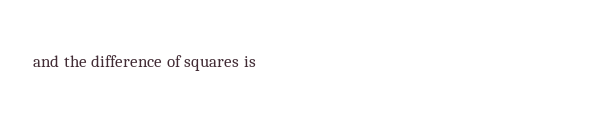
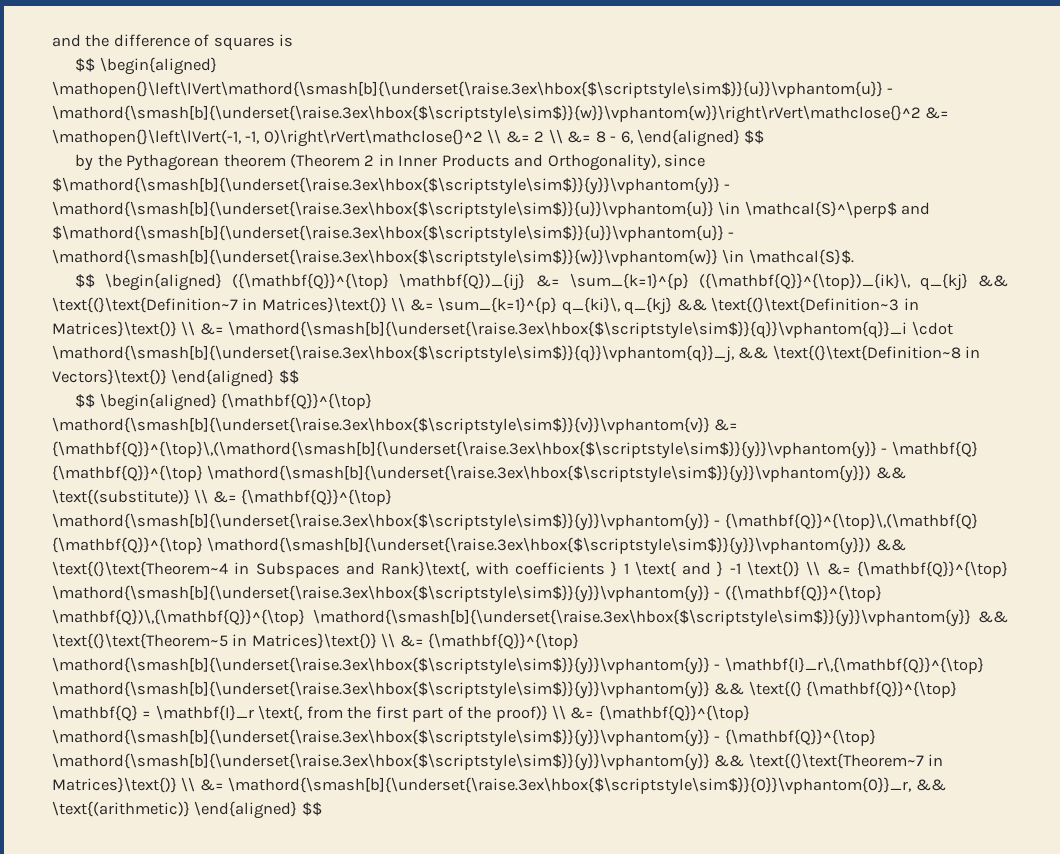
(256, 61) none -> [75,57,217,75] [52,81,894,99] [52,105,950,123] [52,129,765,147] [75,154,706,171] [52,177,731,195] [52,201,931,219] [52,225,735,243] [52,249,854,267] [75,273,1008,291] [52,297,919,315] [52,321,953,339] [52,345,981,363] [52,369,299,387] [75,393,373,411] [52,417,739,435] [52,441,978,459] [52,465,906,483] [52,489,393,506] [52,513,978,531] [52,537,906,555] [52,561,1008,578] [52,585,882,603] [52,609,1008,627] [52,633,580,650] [52,657,984,675] [52,681,958,699] [52,705,750,722] [52,729,876,747] [52,753,944,771] [52,777,946,795] [52,801,322,819] // $$ \begin{aligned} \mathopen{}\left\lVert\mathord{\smash[b]{\underset{\raise.3ex\hbox{$\scriptstyle\sim$}}{u}}\vphantom{u}} - \mathord{\smash[b]{\underset{\raise.3ex\hbox{$\scriptstyle\sim$}}{w}}\vphantom{w}}\right\rVert\mathclose{}^2 &= \mathopen{}\left\lVert(-1, -1, 0)\right\rVert\mathclose{}^2 \\ &= 2 \\ &= 8 - 6, \end{aligned} $$ // by the Pythagorean theorem (Theorem 2 in Inner Products and Orthogonality), since $\mathord{\smash[b]{\underset{\raise.3ex\hbox{$\scriptstyle\sim$}}{y}}\vphantom{y}} - \mathord{\smash[b]{\underset{\raise.3ex\hbox{$\scriptstyle\sim$}}{u}}\vphantom{u}} \in \mathcal{S}^\perp$ and $\mathord{\smash[b]{\underset{\raise.3ex\hbox{$\scriptstyle\sim$}}{u}}\vphantom{u}} - \mathord{\smash[b]{\underset{\raise.3ex\hbox{$\scriptstyle\sim$}}{w}}\vphantom{w}} \in \mathcal{S}$. // $$ \begin{aligned} ({\mathbf{Q}}^{\top} \mathbf{Q})_{ij} &= \sum_{k=1}^{p} ({\mathbf{Q}}^{\top})_{ik}\, q_{kj} && \text{(}\text{Definition~7 in Matrices}\text{)} \\ &= \sum_{k=1}^{p} q_{ki}\, q_{kj} && \text{(}\text{Definition~3 in Matrices}\text{)} \\ &= \mathord{\smash[b]{\underset{\raise.3ex\hbox{$\scriptstyle\sim$}}{q}}\vphantom{q}}_i \cdot \mathord{\smash[b]{\underset{\raise.3ex\hbox{$\scriptstyle\sim$}}{q}}\vphantom{q}}_j, && \text{(}\text{Definition~8 in Vectors}\text{)} \end{aligned} $$ // $$ \begin{aligned} {\mathbf{Q}}^{\top} \mathord{\smash[b]{\underset{\raise.3ex\hbox{$\scriptstyle\sim$}}{v}}\vphantom{v}} &= {\mathbf{Q}}^{\top}\,(\mathord{\smash[b]{\underset{\raise.3ex\hbox{$\scriptstyle\sim$}}{y}}\vphantom{y}} - \mathbf{Q} {\mathbf{Q}}^{\top} \mathord{\smash[b]{\underset{\raise.3ex\hbox{$\scriptstyle\sim$}}{y}}\vphantom{y}}) && \text{(substitute)} \\ &= {\mathbf{Q}}^{\top} \mathord{\smash[b]{\underset{\raise.3ex\hbox{$\scriptstyle\sim$}}{y}}\vphantom{y}} - {\mathbf{Q}}^{\top}\,(\mathbf{Q} {\mathbf{Q}}^{\top} \mathord{\smash[b]{\underset{\raise.3ex\hbox{$\scriptstyle\sim$}}{y}}\vphantom{y}}) && \text{(}\text{Theorem~4 in Subspaces and Rank}\text{, with coefficients } 1 \text{ and } -1 \text{)} \\ &= {\mathbf{Q}}^{\top} \mathord{\smash[b]{\underset{\raise.3ex\hbox{$\scriptstyle\sim$}}{y}}\vphantom{y}} - ({\mathbf{Q}}^{\top} \mathbf{Q})\,{\mathbf{Q}}^{\top} \mathord{\smash[b]{\underset{\raise.3ex\hbox{$\scriptstyle\sim$}}{y}}\vphantom{y}} && \text{(}\text{Theorem~5 in Matrices}\text{)} \\ &= {\mathbf{Q}}^{\top} \mathord{\smash[b]{\underset{\raise.3ex\hbox{$\scriptstyle\sim$}}{y}}\vphantom{y}} - \mathbf{I}_r\,{\mathbf{Q}}^{\top} \mathord{\smash[b]{\underset{\raise.3ex\hbox{$\scriptstyle\sim$}}{y}}\vphantom{y}} && \text{(} {\mathbf{Q}}^{\top} \mathbf{Q} = \mathbf{I}_r \text{, from the first part of the proof)} \\ &= {\mathbf{Q}}^{\top} \mathord{\smash[b]{\underset{\raise.3ex\hbox{$\scriptstyle\sim$}}{y}}\vphantom{y}} - {\mathbf{Q}}^{\top} \mathord{\smash[b]{\underset{\raise.3ex\hbox{$\scriptstyle\sim$}}{y}}\vphantom{y}} && \text{(}\text{Theorem~7 in Matrices}\text{)} \\ &= \mathord{\smash[b]{\underset{\raise.3ex\hbox{$\scriptstyle\sim$}}{0}}\vphantom{0}}_r, && \text{(arithmetic)} \end{aligned} $$

